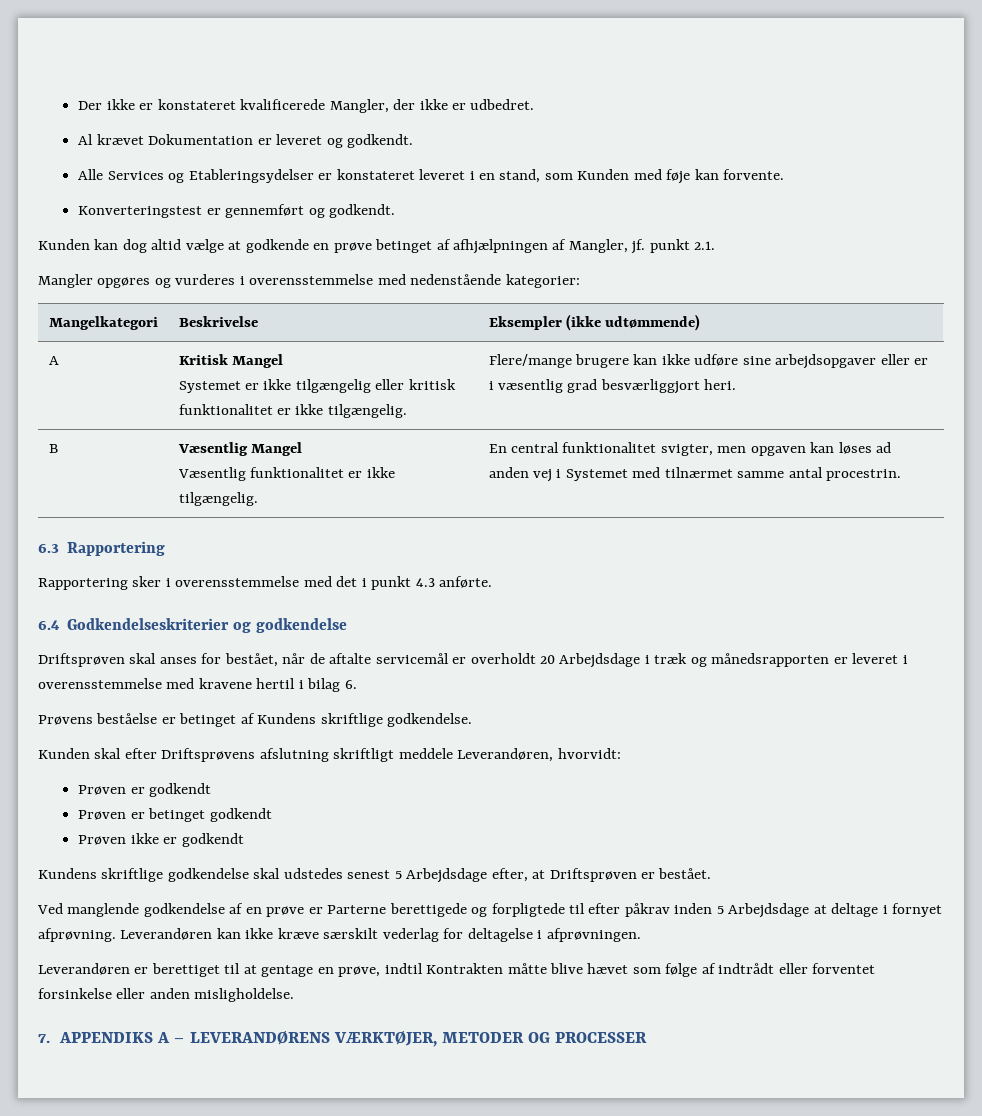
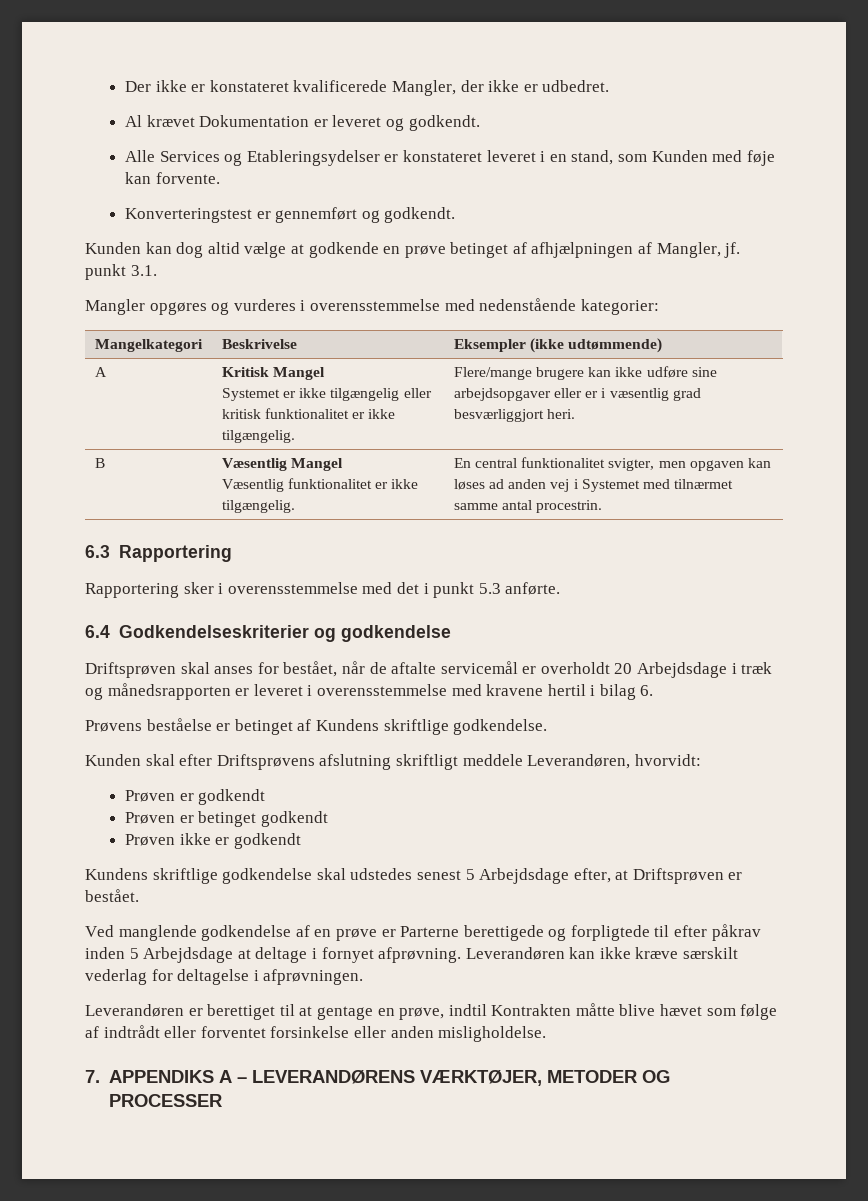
[694,241,716,250] 2.1. -> [130,265,157,276] 3.1.
[415,578,435,587] 4.3 -> [478,583,501,594] 5.3

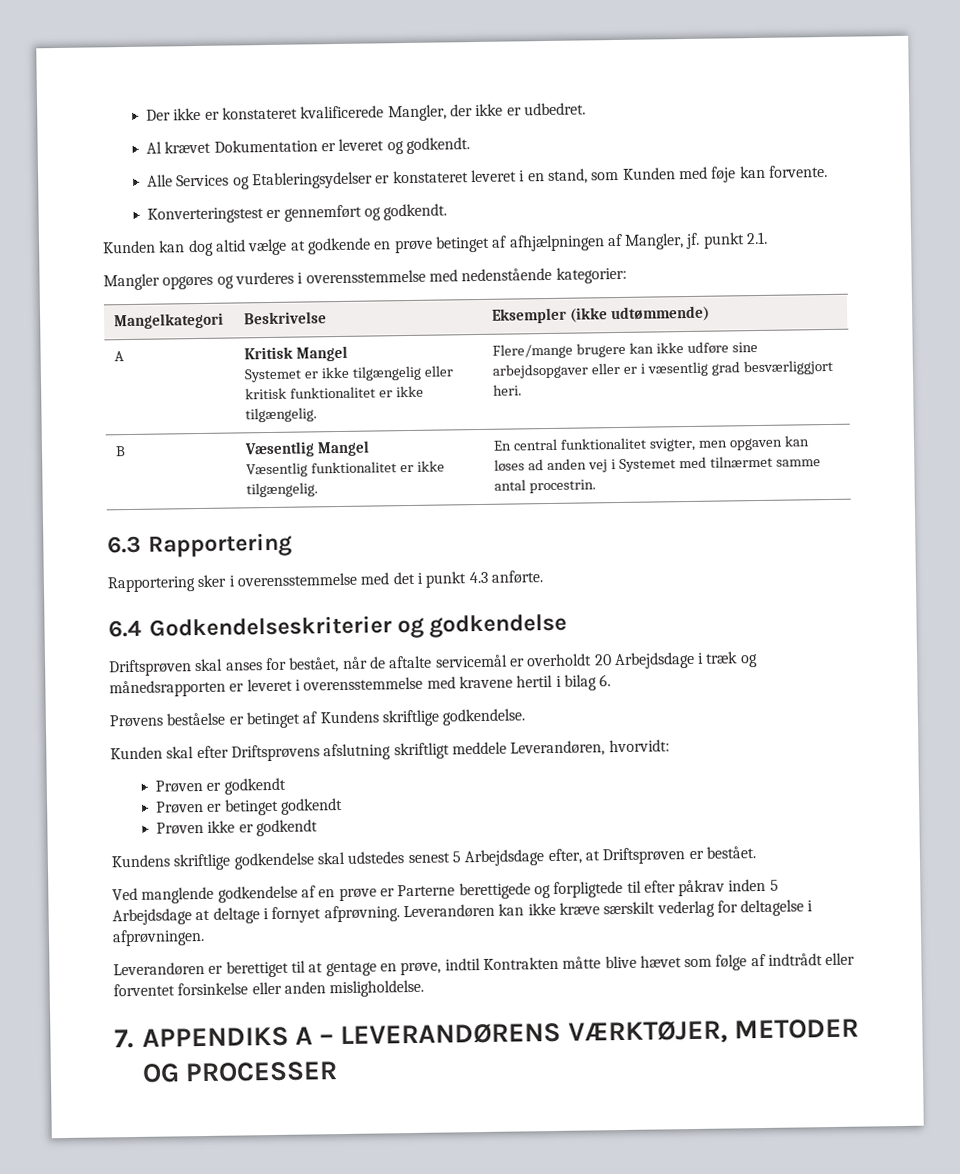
[130,265,157,276] 3.1. -> [746,231,769,245] 2.1.
[478,583,501,594] 5.3 -> [468,571,488,584] 4.3

